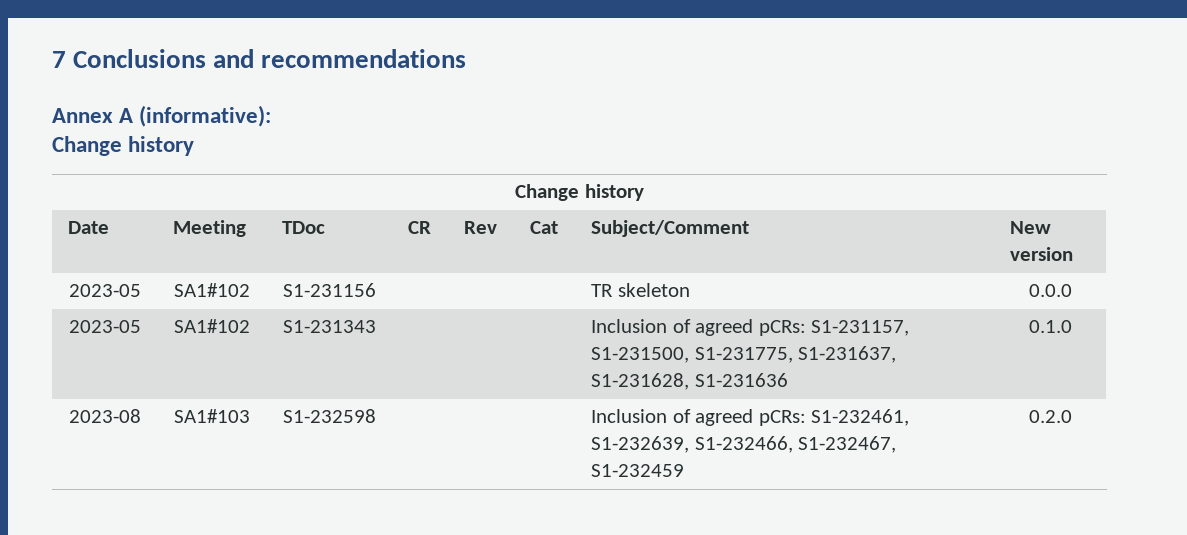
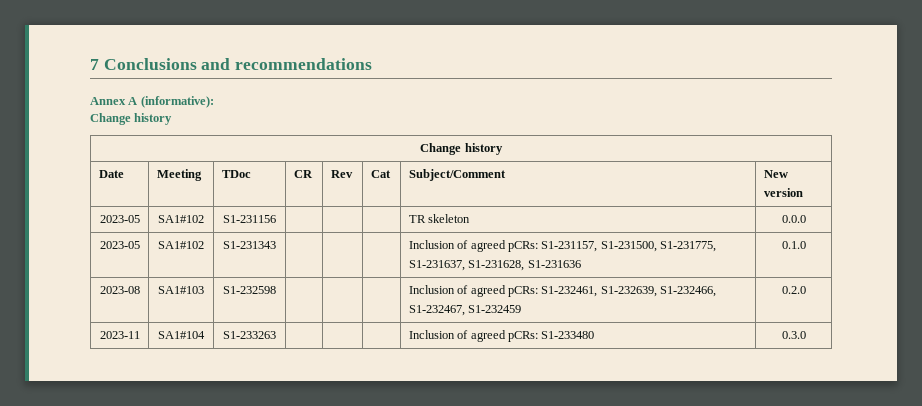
(1072, 416) none -> [99,331,140,339] [158,331,205,339] [223,331,276,339] [408,330,595,342] [781,331,806,339] // 2023-11 | SA1#104 | S1-233263 | | | | Inclusion of agreed pCRs: S1-233480 | 0.3.0

